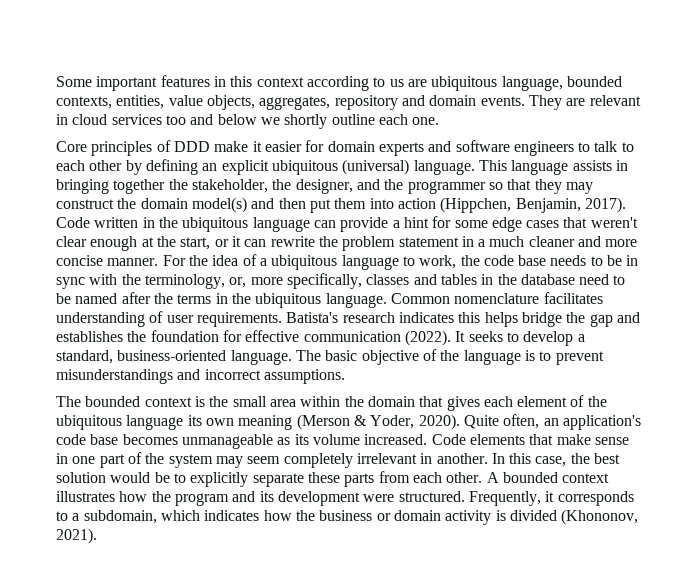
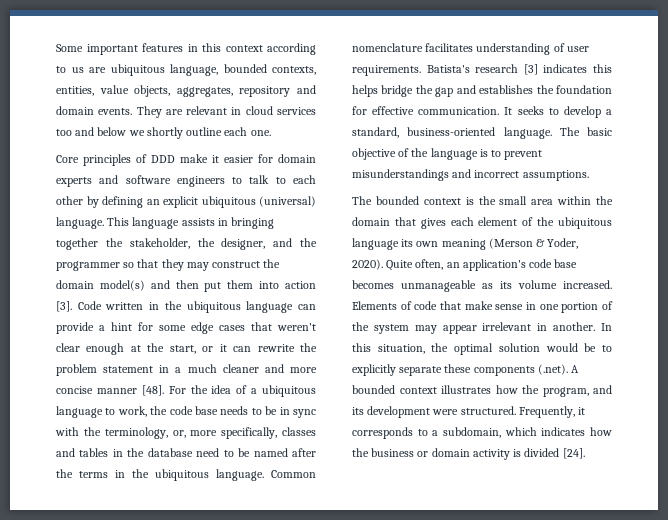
[440,197,626,213] (Hippchen, Benjamin, 2017). -> [56,301,72,312] [3].
[107,258,159,266] manner. -> [96,385,164,396] manner [48].
(395, 317) none -> [523,64,538,75] [3]
[303,330,451,346] communication (2022). -> [418,107,500,115] communication.
[431,434,525,445] Code elements -> [352,301,438,310] Elements of code
[99,454,125,468] part -> [561,302,599,313] portion
[247,453,353,468] seem completely -> [442,325,477,334] appear
[535,453,621,467] case, the best -> [377,343,494,355] situation, the optimal
[344,471,483,487] parts from each other. -> [473,364,568,376] components (.net).
[174,493,229,506] program -> [542,387,589,397] program,
[561,509,639,525] [56,528,97,544] (Khononov, 2021). -> [562,448,585,459] [24].

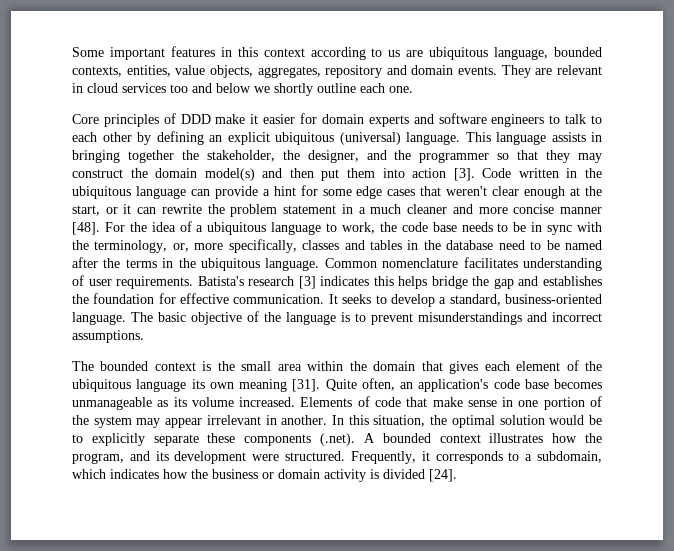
[488,238,579,249] [352,259,383,270] (Merson & Yoder, 2020). -> [292,379,321,392] [31].

